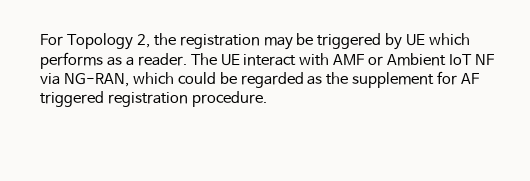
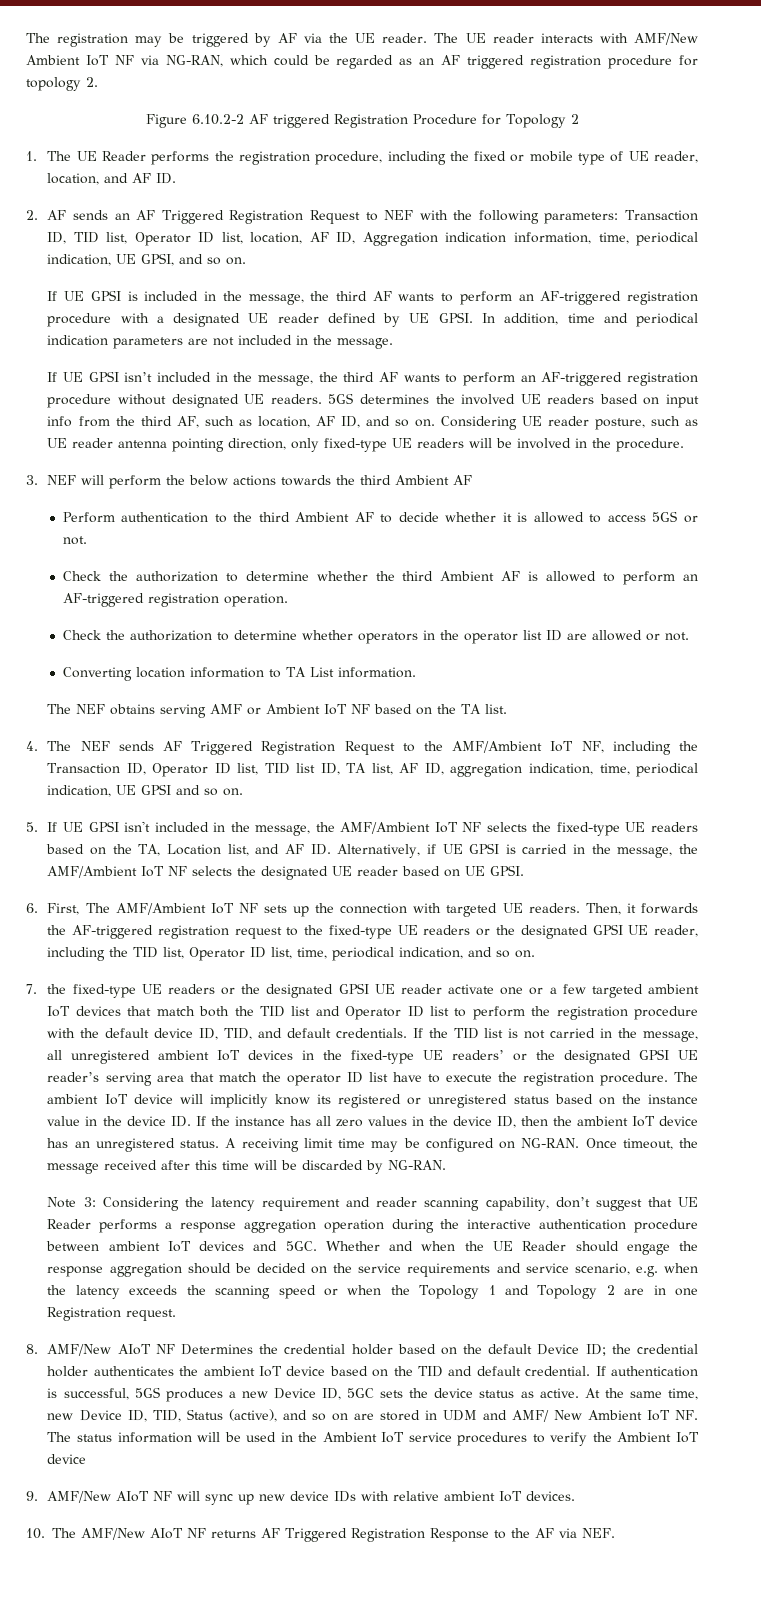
[40,33,176,50] For Topology 2, the -> [26,33,50,43] The
[406,33,471,46] [40,52,384,69] UE which performs as a reader. The UE interact with AMF or -> [277,33,698,45] AF via the UE reader. The UE reader interacts with AMF/New
[326,71,480,88] [40,91,267,107] the supplement for AF triggered registration procedure. -> [419,55,698,69] [26,77,98,91] [145,114,579,128] [26,151,699,165] [47,173,177,185] [26,210,699,224] [47,232,698,246] [47,253,247,266] [47,290,698,305] [47,312,698,327] [47,335,394,349] [47,371,698,386] [47,393,699,408] [47,416,698,430] [47,438,685,452] [26,475,473,489] [62,511,699,523] [62,536,87,545] [62,571,698,585] [62,593,288,607] [62,630,689,644] [62,667,416,681] [47,704,508,718] [26,741,698,755] [47,763,698,777] [47,784,244,797] [26,821,698,836] [46,843,698,858] [47,865,525,880] [26,903,699,917] [47,924,698,939] [47,947,536,961] [26,983,699,998] [47,1006,698,1020] [47,1028,699,1042] [47,1049,698,1064] [47,1072,699,1086] [47,1094,698,1108] [47,1116,698,1128] [47,1138,698,1152] [47,1160,447,1174] [47,1197,698,1211] [47,1219,698,1233] [46,1241,698,1255] [47,1263,698,1277] [47,1285,698,1299] [47,1307,177,1321] [26,1344,699,1356] [47,1366,698,1377] [47,1387,698,1402] [47,1409,699,1422] [47,1432,699,1446] [47,1454,87,1464] [26,1491,576,1505] [26,1528,615,1542] an AF triggered registration procedure for topology 2. // Figure 6.10.2-2 AF triggered Registration Procedure for Topology 2 // 1. The UE Reader performs the registration procedure, including the fixed or mobile type of UE reader, location, and AF ID. // 2. AF sends an AF Triggered Registration Request to NEF with the following parameters: Transaction ID, TID list, Operator ID list, location, AF ID, Aggregation indication information, time, periodical indication, UE GPSI, and so on. // If UE GPSI is included in the message, the third AF wants to perform an AF-triggered registration procedure with a designated UE reader defined by UE GPSI. In addition, time and periodical indication parameters are not included in the message. // If UE GPSI isn’t included in the message, the third AF wants to perform an AF-triggered registration procedure without designated UE readers. 5GS determines the involved UE readers based on input info from the third AF, such as location, AF ID, and so on. Considering UE reader posture, such as UE reader antenna pointing direction, only fixed-type UE readers will be involved in the procedure. // 3. NEF will perform the below actions towards the third Ambient AF // Perform authentication to the third Ambient AF to decide whether it is allowed to access 5GS or not. // Check the authorization to determine whether the third Ambient AF is allowed to perform an AF-triggered registration operation. // Check the authorization to determine whether operators in the operator list ID are allowed or not. // Converting location information to TA List information. // The NEF obtains serving AMF or Ambient IoT NF based on the TA list. // 4. The NEF sends AF Triggered Registration Request to the AMF/Ambient IoT NF, including the Transaction ID, Operator ID list, TID list ID, TA list, AF ID, aggregation indication, time, periodical indication, UE GPSI and so on. // 5. If UE GPSI isn't included in the message, the AMF/Ambient IoT NF selects the fixed-type UE readers based on the TA, Location list, and AF ID. Alternatively, if UE GPSI is carried in the message, the AMF/Ambient IoT NF selects the designated UE reader based on UE GPSI. // 6. First, The AMF/Ambient IoT NF sets up the connection with targeted UE readers. Then, it forwards the AF-triggered registration request to the fixed-type UE readers or the designated GPSI UE reader, including the TID list, Operator ID list, time, periodical indication, and so on. // 7. the fixed-type UE readers or the designated GPSI UE reader activate one or a few targeted ambient IoT devices that match both the TID list and Operator ID list to perform the registration procedure with the default device ID, TID, and default credentials. If the TID list is not carried in the message, all unregistered ambient IoT devices in the fixed-type UE readers’ or the designated GPSI UE reader’s serving area that match the operator ID list have to execute the registration procedure. The ambient IoT device will implicitly know its registered or unregistered status based on the instance value in the device ID. If the instance has all zero values in the device ID, then the ambient IoT device has an unregistered status. A receiving limit time may be configured on NG-RAN. Once timeout, the message received after this time will be discarded by NG-RAN. // Note 3: Considering the latency requirement and reader scanning capability, don’t suggest that UE Reader performs a response aggregation operation during the interactive authentication procedure between ambient IoT devices and 5GC. Whether and when the UE Reader should engage the response aggregation should be decided on the service requirements and service scenario, e.g. when the latency exceeds the scanning speed or when the Topology 1 and Topology 2 are in one Registration request. // 8. AMF/New AIoT NF Determines the credential holder based on the default Device ID; the credential holder authenticates the ambient IoT device based on the TID and default credential. If authentication is successful, 5GS produces a new Device ID, 5GC sets the device status as active. At the same time, new Device ID, TID, Status (active), and so on are stored in UDM and AMF/ New Ambient IoT NF. The status information will be used in the Ambient IoT service procedures to verify the Ambient IoT device // 9. AMF/New AIoT NF will sync up new device IDs with relative ambient IoT devices. // 10. The AMF/New AIoT NF returns AF Triggered Registration Response to the AF via NEF.

